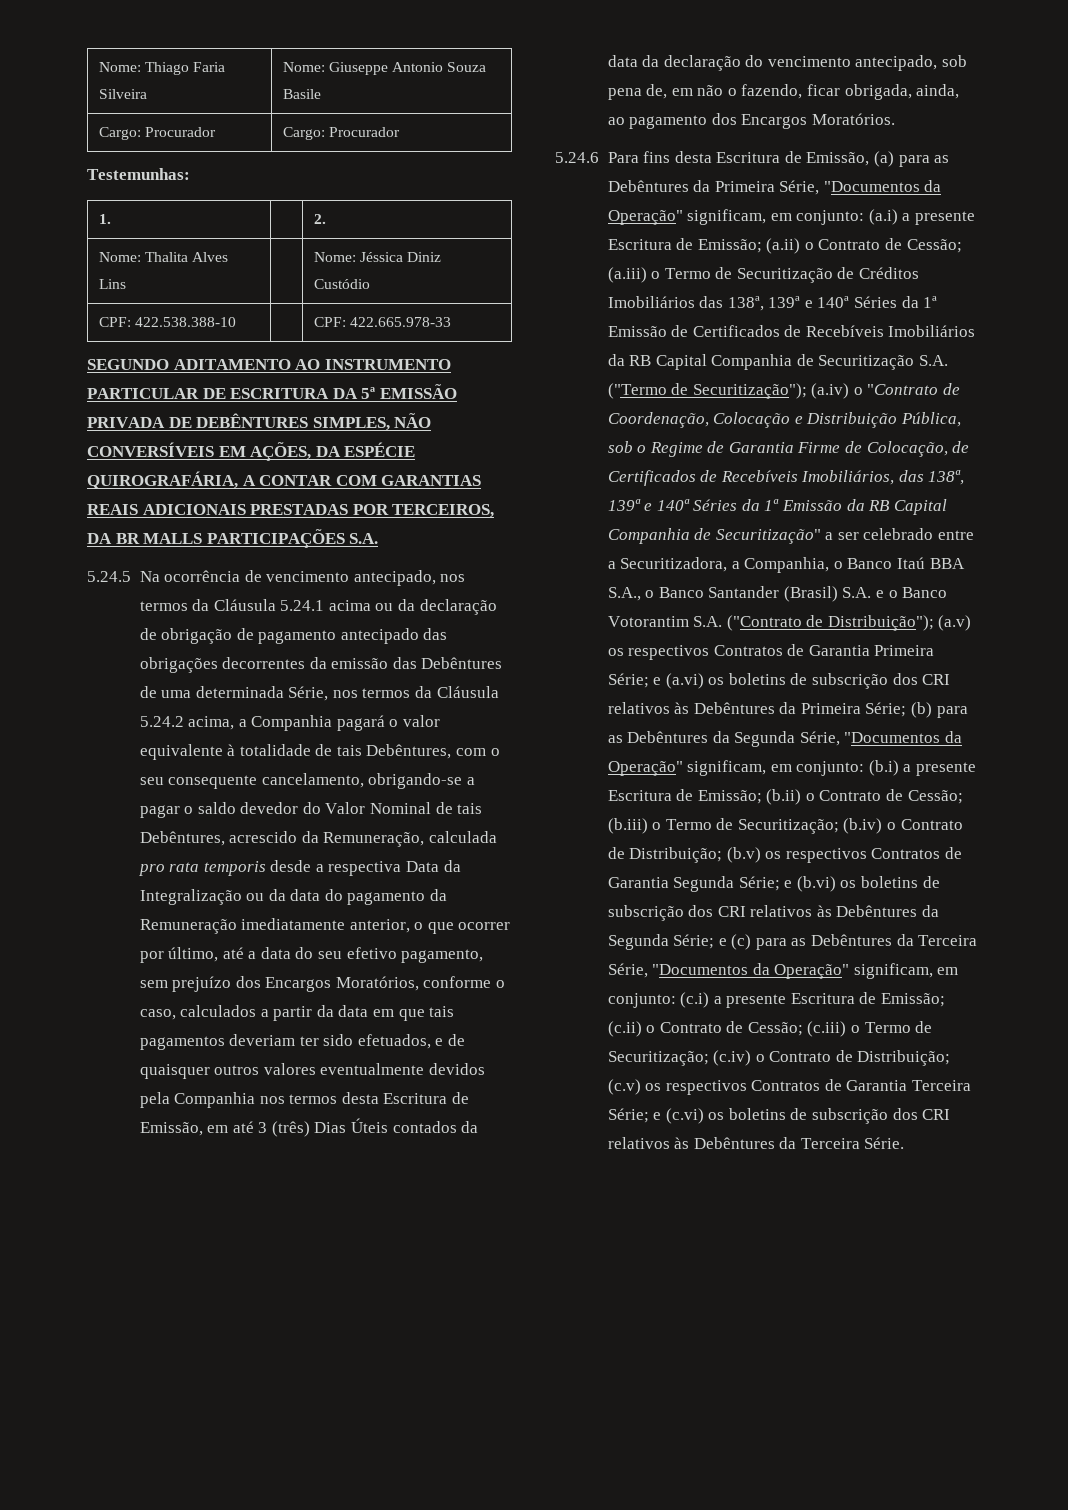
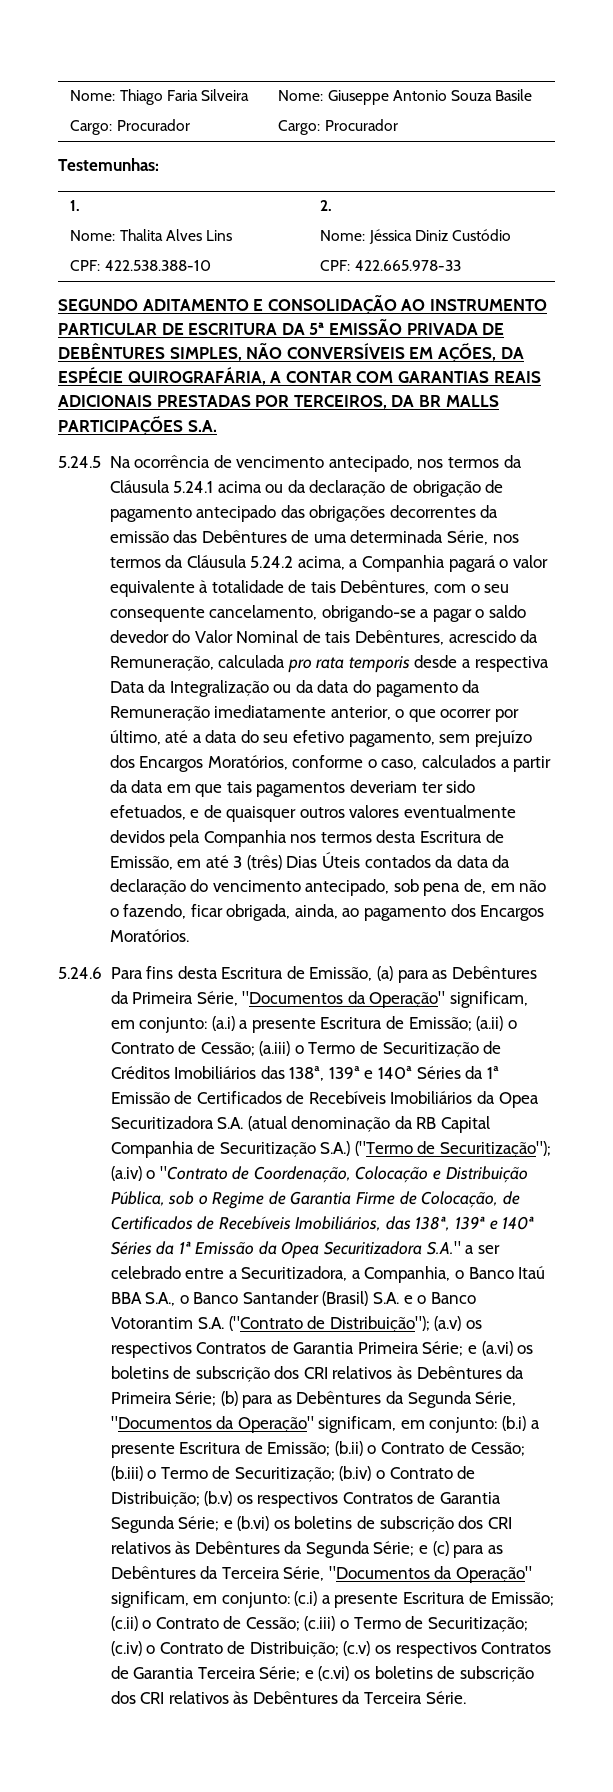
(291, 364) none -> [253,295,397,314] E CONSOLIDAÇÃO
(625, 360) none -> [498,1092,539,1108] [110,1116,413,1132] Opea Securitizadora S.A. (atual denominação da
[919,355,949,366] S.A. -> [320,1141,351,1156] S.A.)
[868,499,947,515] [607,528,821,544] RB Capital Companhia de Securitização" -> [281,1241,461,1259] Opea Securitizadora S.A."

